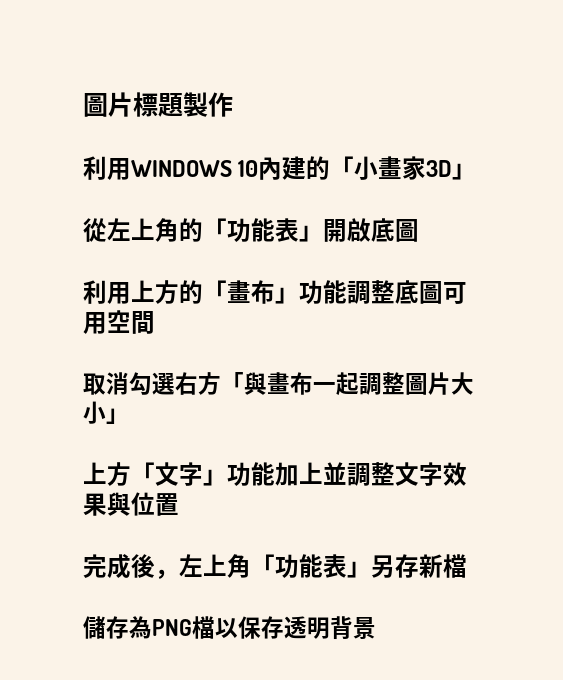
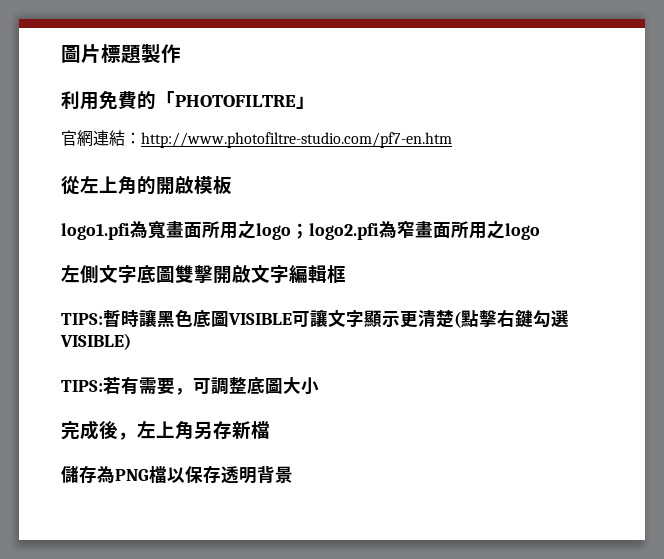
[131,156,477,180] [83,218,419,242] [83,280,467,304] [83,310,155,334] [83,372,474,396] [83,401,129,424] [83,462,467,486] [83,492,179,516] WINDOWS 10內建的「小畫家3D」 // 從左上角的「功能表」開啟底圖 // 利用上方的「畫布」功能調整底圖可用空間 // 取消勾選右方「與畫布一起調整圖片大小」 // 上方「文字」功能加上並調整文字效果與位置 -> [99,90,315,110] [61,130,452,148] [61,175,232,195] [61,220,540,240] [61,264,346,284] [61,309,569,328] [60,333,131,350] [61,376,319,395] 免費的「PHOTOFILTRE」 // 官網連結：http://www.photofiltre-studio.com/pf7-en.htm // 從左上角的開啟模板 // logo1.pfi為寬畫面所用之logo；logo2.pfi為窄畫面所用之logo // 左側文字底圖雙擊開啟文字編輯框 // TIPS:暫時讓黑色底圖VISIBLE可讓文字顯示更清楚(點擊右鍵勾選VISIBLE) // TIPS:若有需要，可調整底圖大小
[251,554,371,578] 「功能表」 -> (194, 430) none

